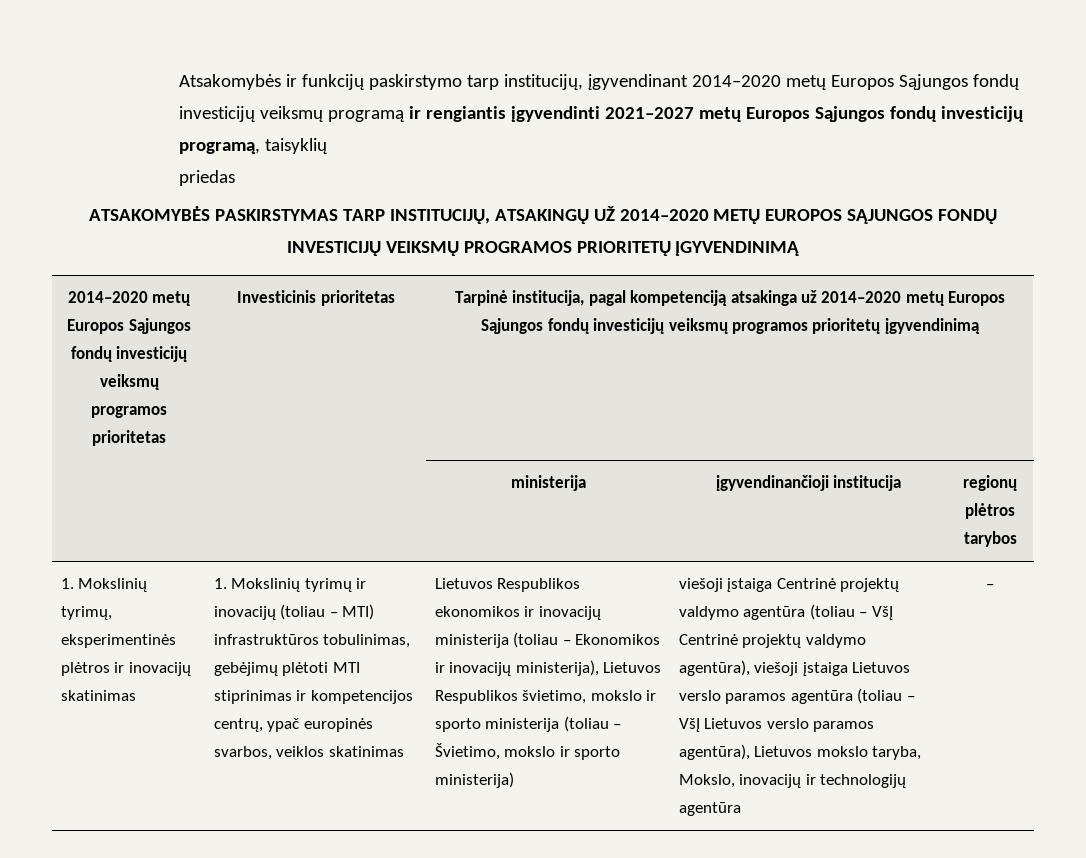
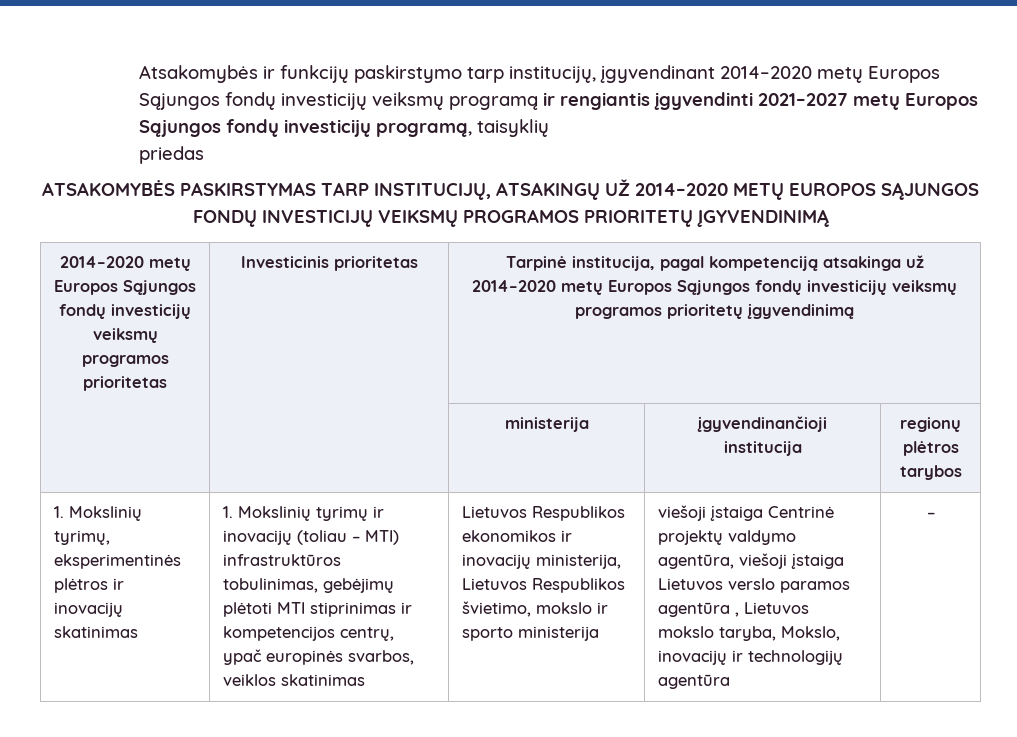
[434,632,661,648] [434,660,599,676] ministerija (toliau – Ekonomikos ir inovacijų ministerija), -> [535,554,621,569] ministerija,
[563,716,622,732] [434,743,621,760] [434,772,514,788] (toliau – Švietimo, mokslo ir sporto ministerija) -> (599, 633) none
[743,604,893,620] [678,634,866,648] [678,660,750,676] agentūra (toliau – VšĮ Centrinė projektų valdymo agentūra), -> [657,554,734,569] agentūra,
[857,688,915,704] [678,718,875,732] [678,744,750,760] (toliau – VšĮ Lietuvos verslo paramos agentūra), -> [734,612,739,617] ,

